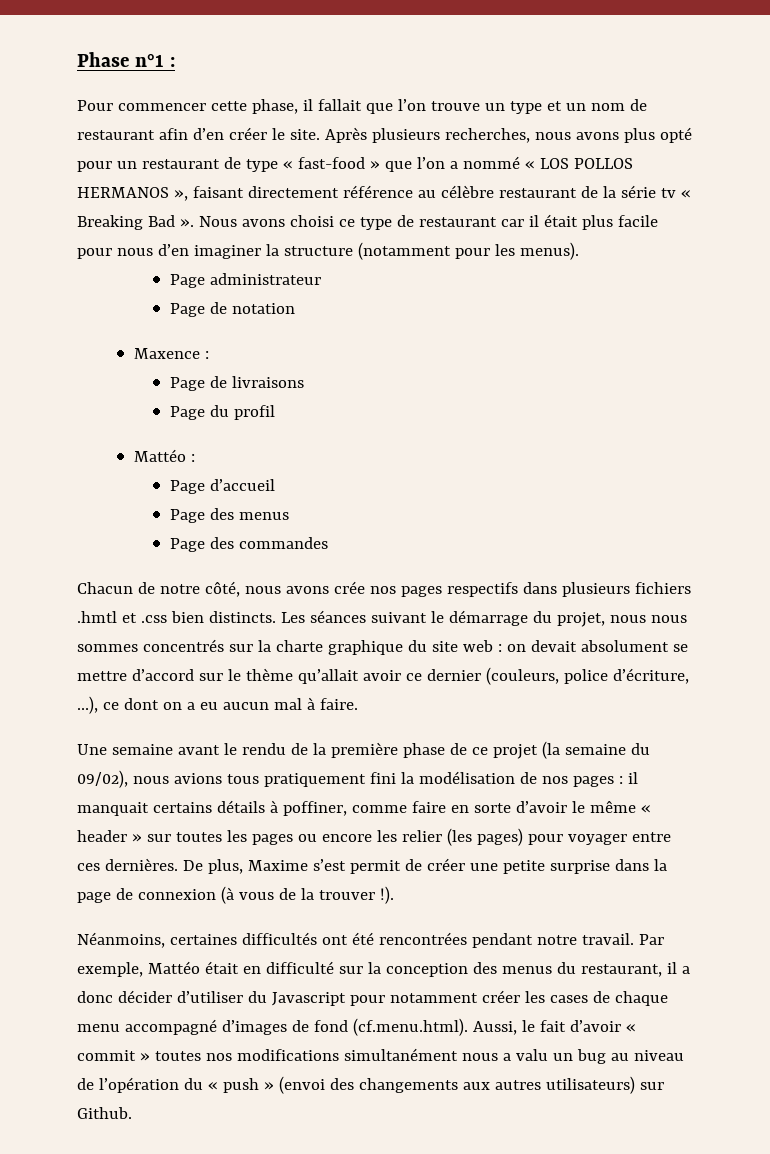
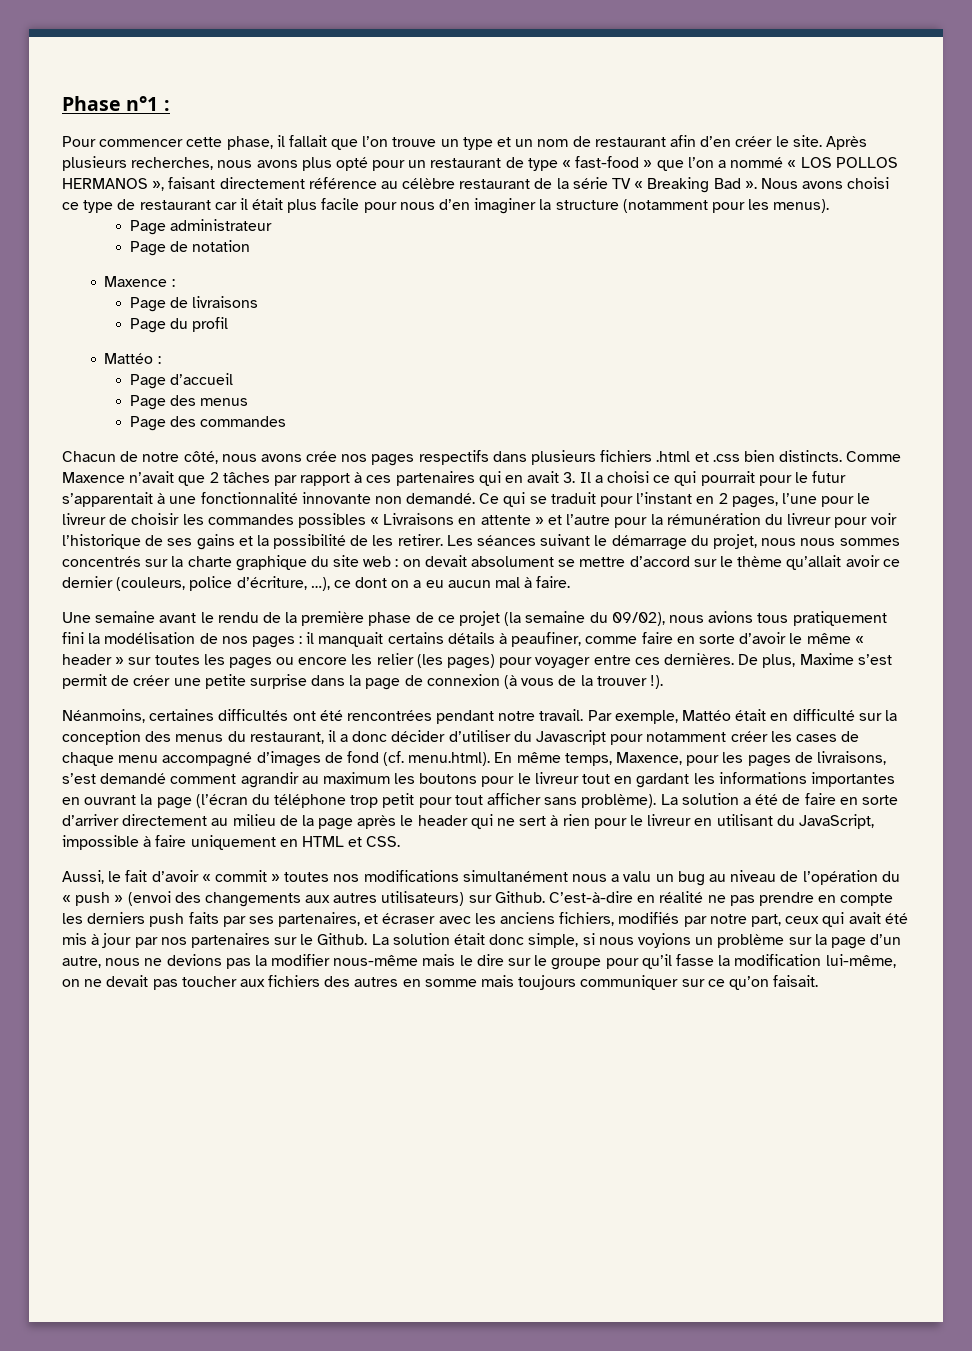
[660,188,676,198] tv -> [612,178,632,189] TV
[77,611,117,623] .hmtl -> [656,451,691,462] .html
(276, 617) none -> [846,451,902,462] [62,471,847,486] [62,492,871,508] [62,513,897,528] [62,534,443,550] Comme Maxence n’avait que 2 tâches par rapport à ces partenaires qui en avait 3. Il a choisi ce qui pourrait pour le futur s’apparentait à une fonctionnalité innovante non demandé. Ce qui se traduit pour l’instant en 2 pages, l’une pour le livreur de choisir les commandes possibles « Livraisons en attente » et l’autre pour la rémunération du livreur pour voir l’historique de ses gains et la possibilité de les retirer.
[282,801,347,816] poffiner, -> [511,632,582,647] peaufiner,
[352,1018,468,1036] (cf.menu.html). -> [383,751,886,767] [62,772,895,788] [62,793,898,809] [62,814,874,830] [62,835,401,850] (cf. menu.html). En même temps, Maxence, pour les pages de livraisons, s’est demandé comment agrandir au maximum les boutons pour le livreur tout en gardant les informations importantes en ouvrant la page (l’écran du téléphone trop petit pour tout afficher sans problème). La solution a été de faire en sorte d’arriver directement au milieu de la page après le header qui ne sert à rien pour le livreur en utilisant du JavaScript, impossible à faire uniquement en HTML et CSS. //
(132, 1113) none -> [549,891,894,906] [62,912,908,927] [62,933,902,949] [62,954,896,970] [62,975,819,990] C’est-à-dire en réalité ne pas prendre en compte les derniers push faits par ses partenaires, et écraser avec les anciens fichiers, modifiés par notre part, ceux qui avait été mis à jour par nos partenaires sur le Github. La solution était donc simple, si nous voyions un problème sur la page d’un autre, nous ne devions pas la modifier nous-même mais le dire sur le groupe pour qu’il fasse la modification lui-même, on ne devait pas toucher aux fichiers des autres en somme mais toujours communiquer sur ce qu’on faisait.

